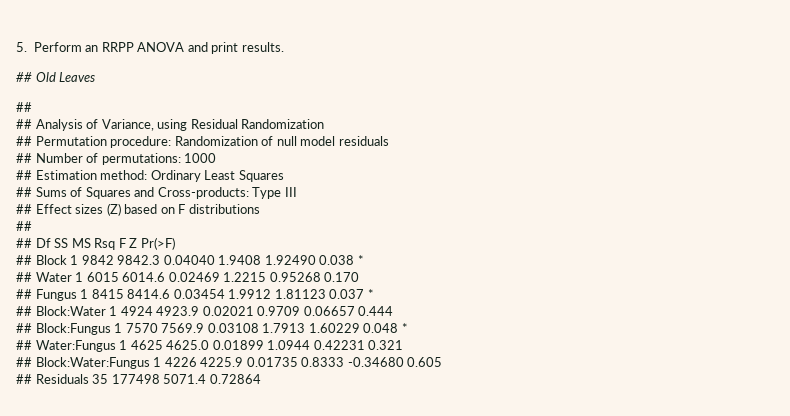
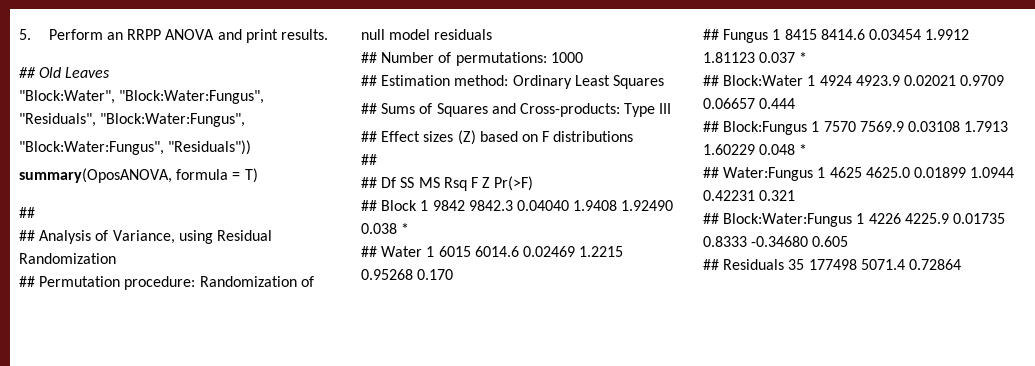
(96, 77) none -> [19,90,265,104] [19,113,246,127] [19,140,252,155] [19,168,258,183] // "Block:Water", "Block:Water:Fungus", "Residuals", "Block:Water:Fungus", // "Block:Water:Fungus", "Residuals")) // summary(OposANOVA, formula = T)

